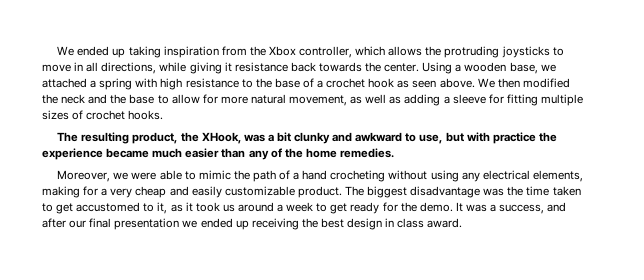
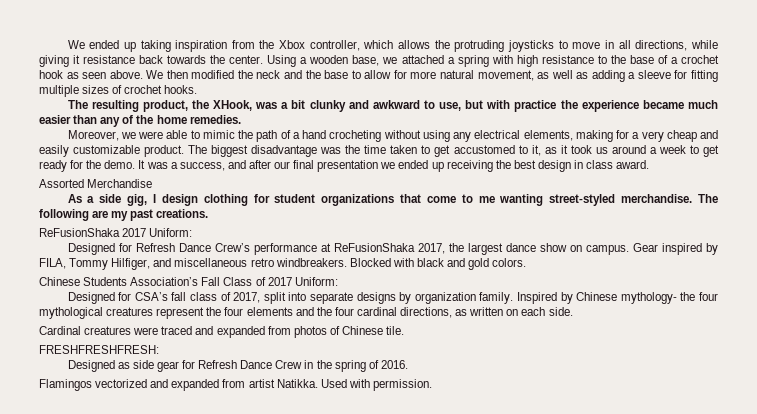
(463, 223) none -> [39,179,153,188] [67,194,718,206] [39,209,209,221] [39,228,193,237] [67,243,718,255] [39,258,527,270] [39,277,338,286] [67,292,719,304] [39,307,573,319] [39,326,405,338] [39,345,159,354] [67,360,408,372] [39,379,432,391] // Assorted Merchandise // As a side gig, I design clothing for student organizations that come to me wanting street-styled merchandise. The following are my past creations. // ReFusionShaka 2017 Uniform: // Designed for Refresh Dance Crew’s performance at ReFusionShaka 2017, the largest dance show on campus. Gear inspired by FILA, Tommy Hilfiger, and miscellaneous retro windbreakers. Blocked with black and gold colors. // Chinese Students Association’s Fall Class of 2017 Uniform: // Designed for CSA’s fall class of 2017, split into separate designs by organization family. Inspired by Chinese mythology- the four mythological creatures represent the four elements and the four cardinal directions, as written on each side. // Cardinal creatures were traced and expanded from photos of Chinese tile. // FRESHFRESHFRESH: // Designed as side gear for Refresh Dance Crew in the spring of 2016. // Flamingos vectorized and expanded from artist Natikka. Used with permission.

